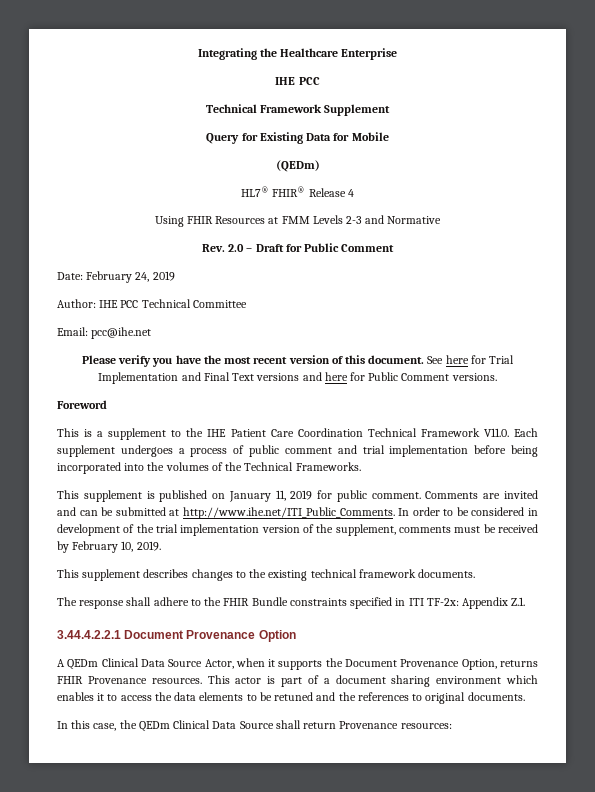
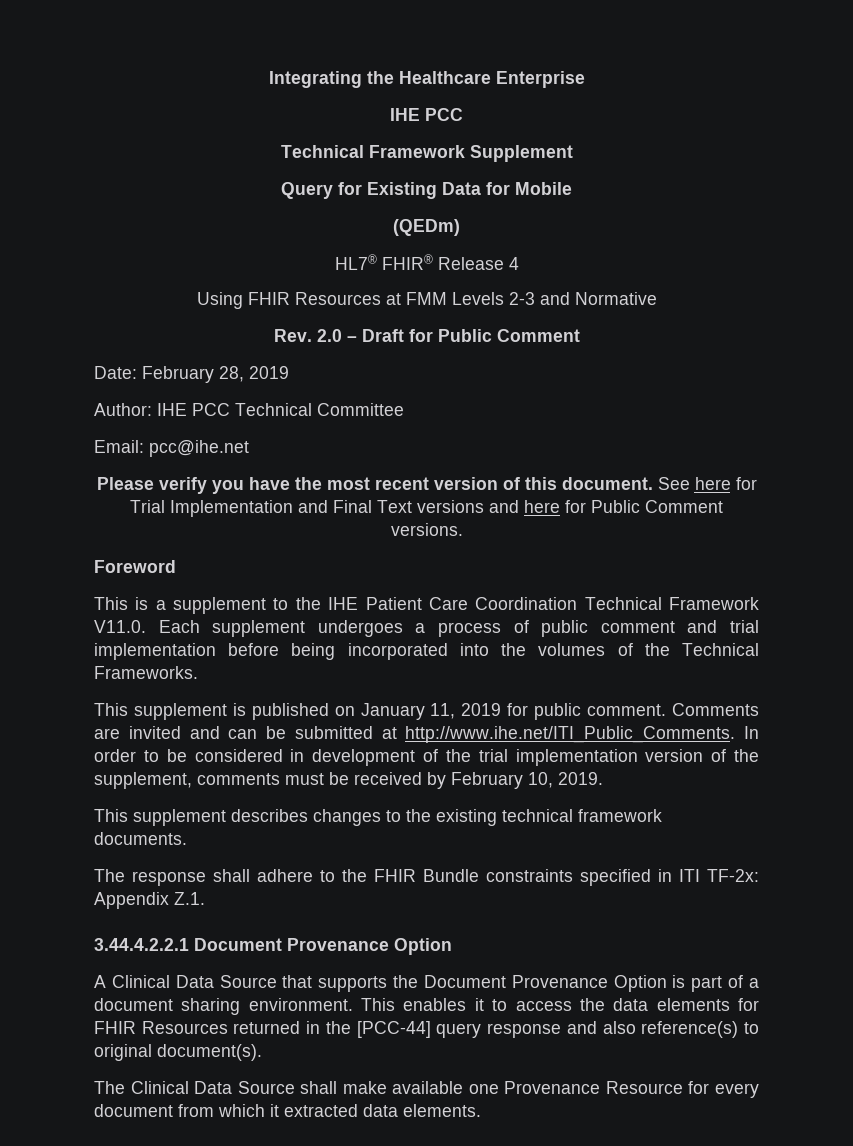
[135,272,150,282] 24, -> [219,366,244,382] 28,
[67,658,276,670] QEDm Clinical Data Source Actor, when it -> [111,975,313,988] Clinical Data Source that
[461,659,539,670] [57,675,262,684] Option, returns FHIR Provenance resources. This actor -> [613,975,667,992] Option
[436,675,538,684] environment which -> [248,998,396,1011] environment. This
[246,692,525,704] [57,720,452,732] to be retuned and the references to original documents. // In this case, the QEDm Clinical Data Source shall return Provenance resources: -> [738,998,760,1011] [94,1021,760,1038] [94,1044,262,1061] [94,1081,759,1098] [94,1104,481,1117] for FHIR Resources returned in the [PCC-44] query response and also reference(s) to original document(s). // The Clinical Data Source shall make available one Provenance Resource for every document from which it extracted data elements.

